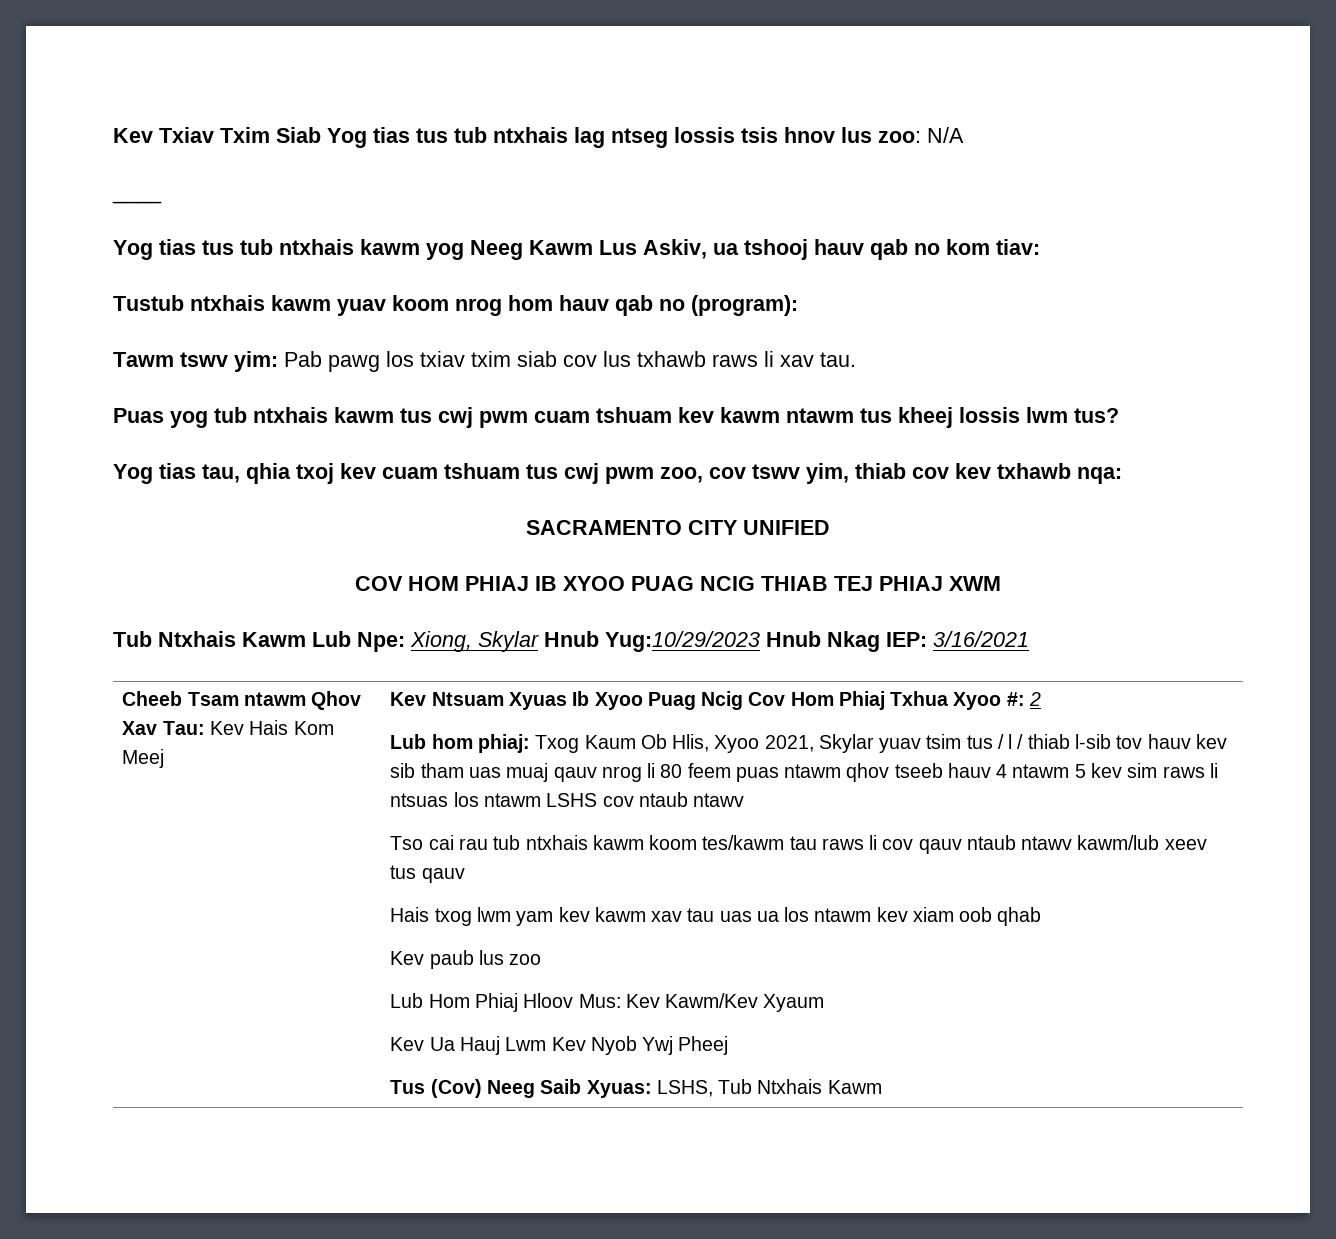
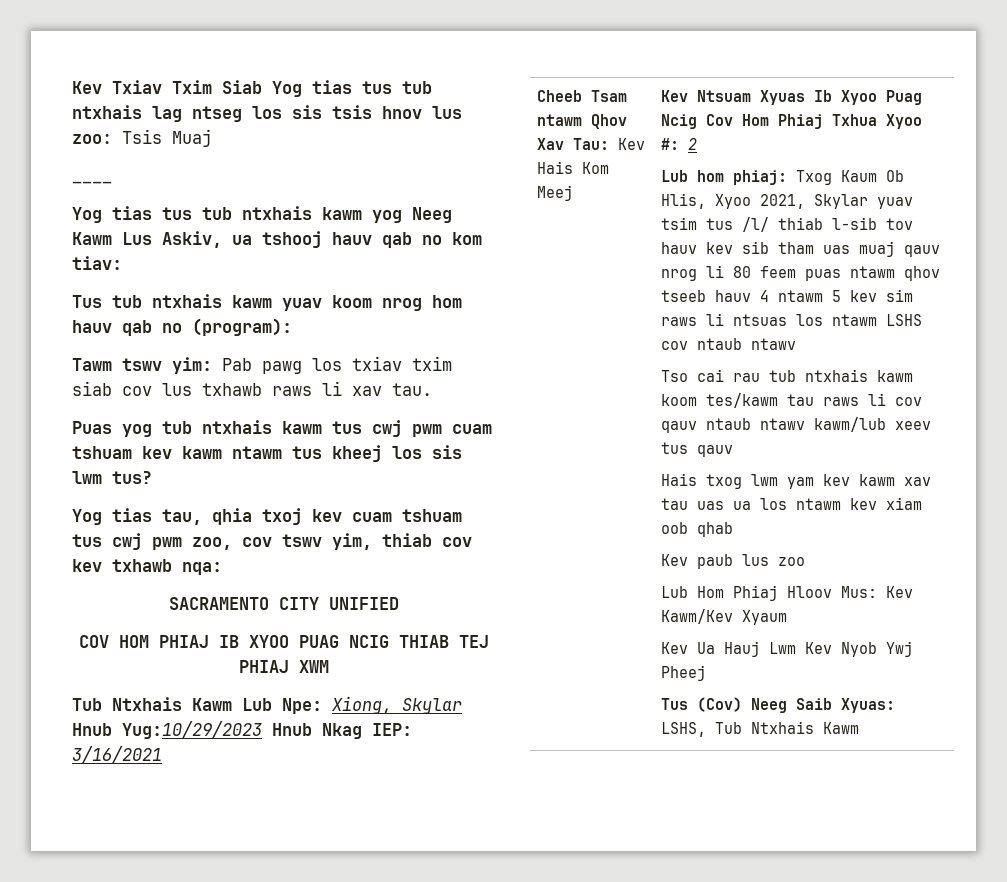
[674,127,735,143] lossis -> [252,105,322,119] los sis
[927,127,964,143] N/A -> [122,129,212,147] Tsis Muaj
[113,295,184,311] Tustub -> [72,295,142,308] Tus tub
[959,407,1020,423] lossis -> [392,445,462,459] los sis
[997,734,1024,749] / l / -> [741,217,769,232] /l/

